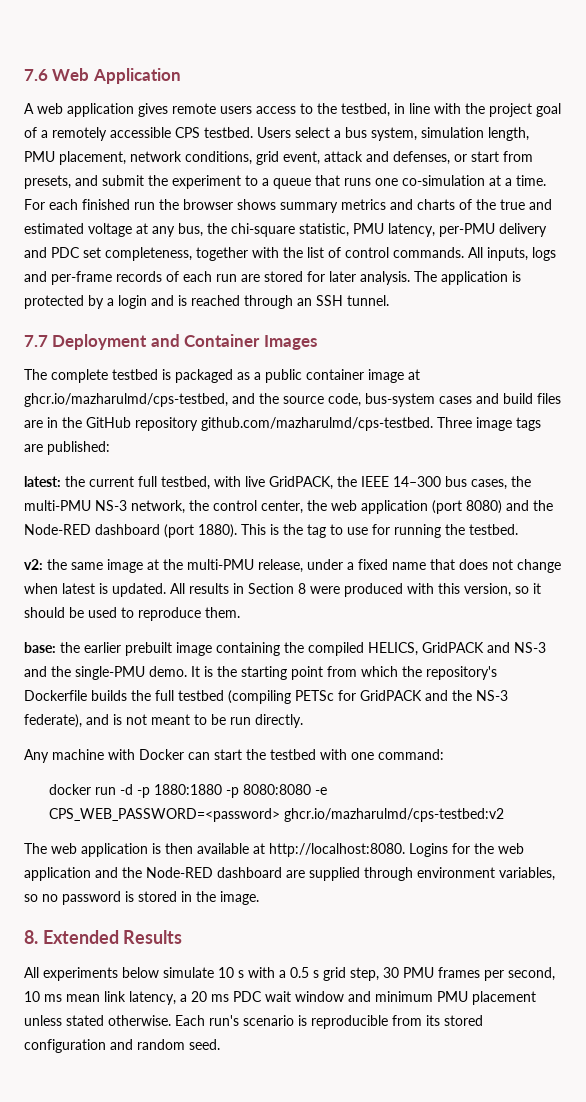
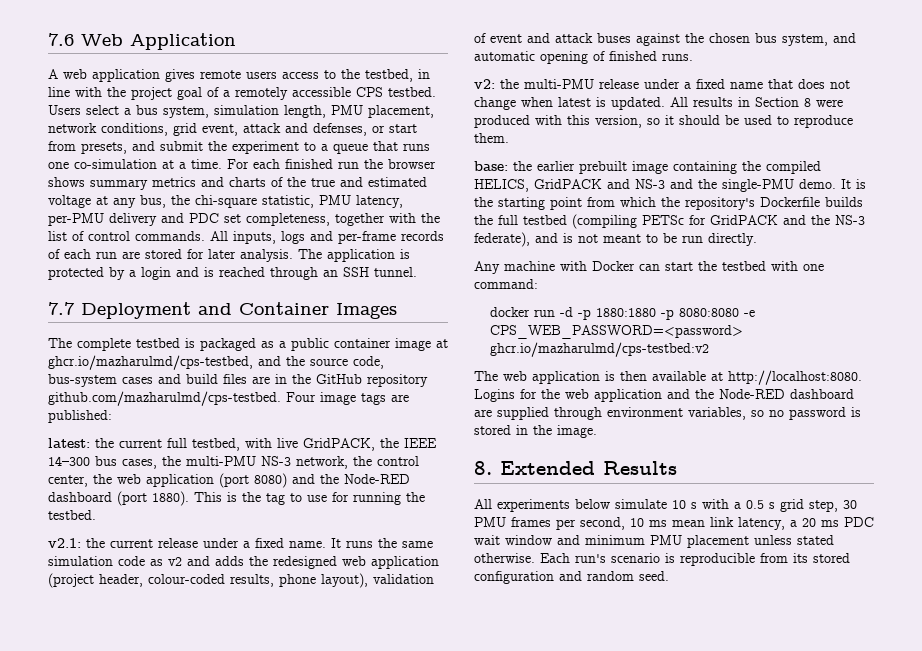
[437,417,472,428] Three -> [286,392,316,402] Four
[24,559,303,573] v2: the same image at the multi-PMU release, -> [48,538,433,548] [48,556,439,569] [48,573,434,588] [474,33,856,46] [474,51,693,64] [474,79,639,89] v2.1: the current release under a fixed name. It runs the same simulation code as v2 and adds the redesigned web application (project header, colour-coded results, phone layout), validation of event and attack buses against the chosen bus system, and automatic opening of finished runs. // v2: the multi-PMU release

